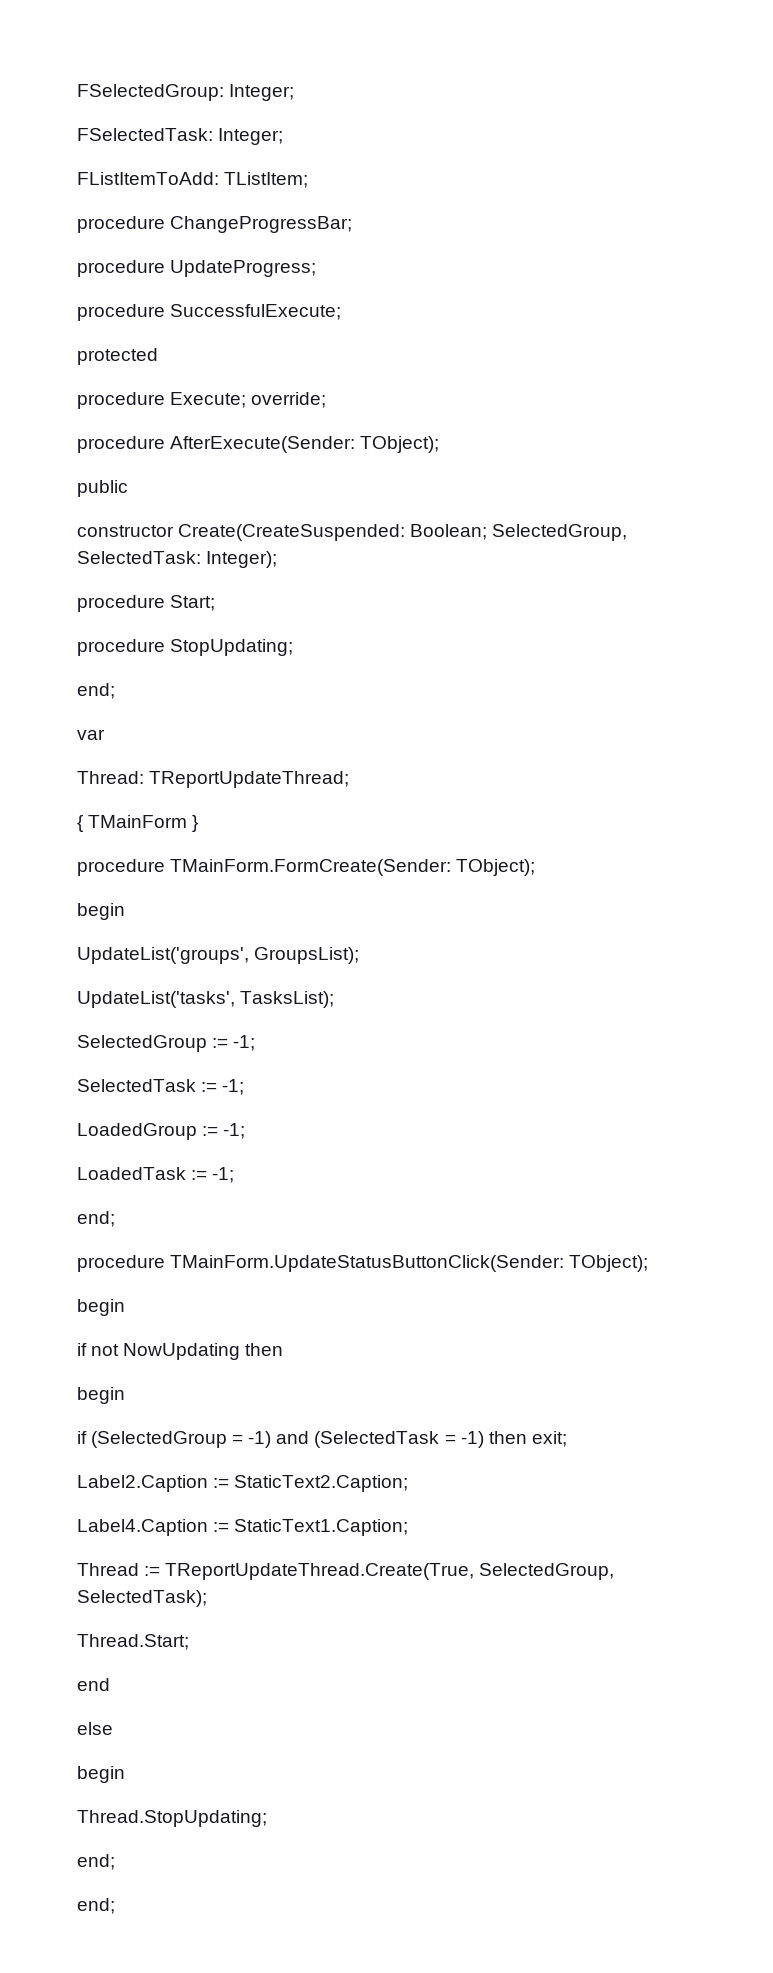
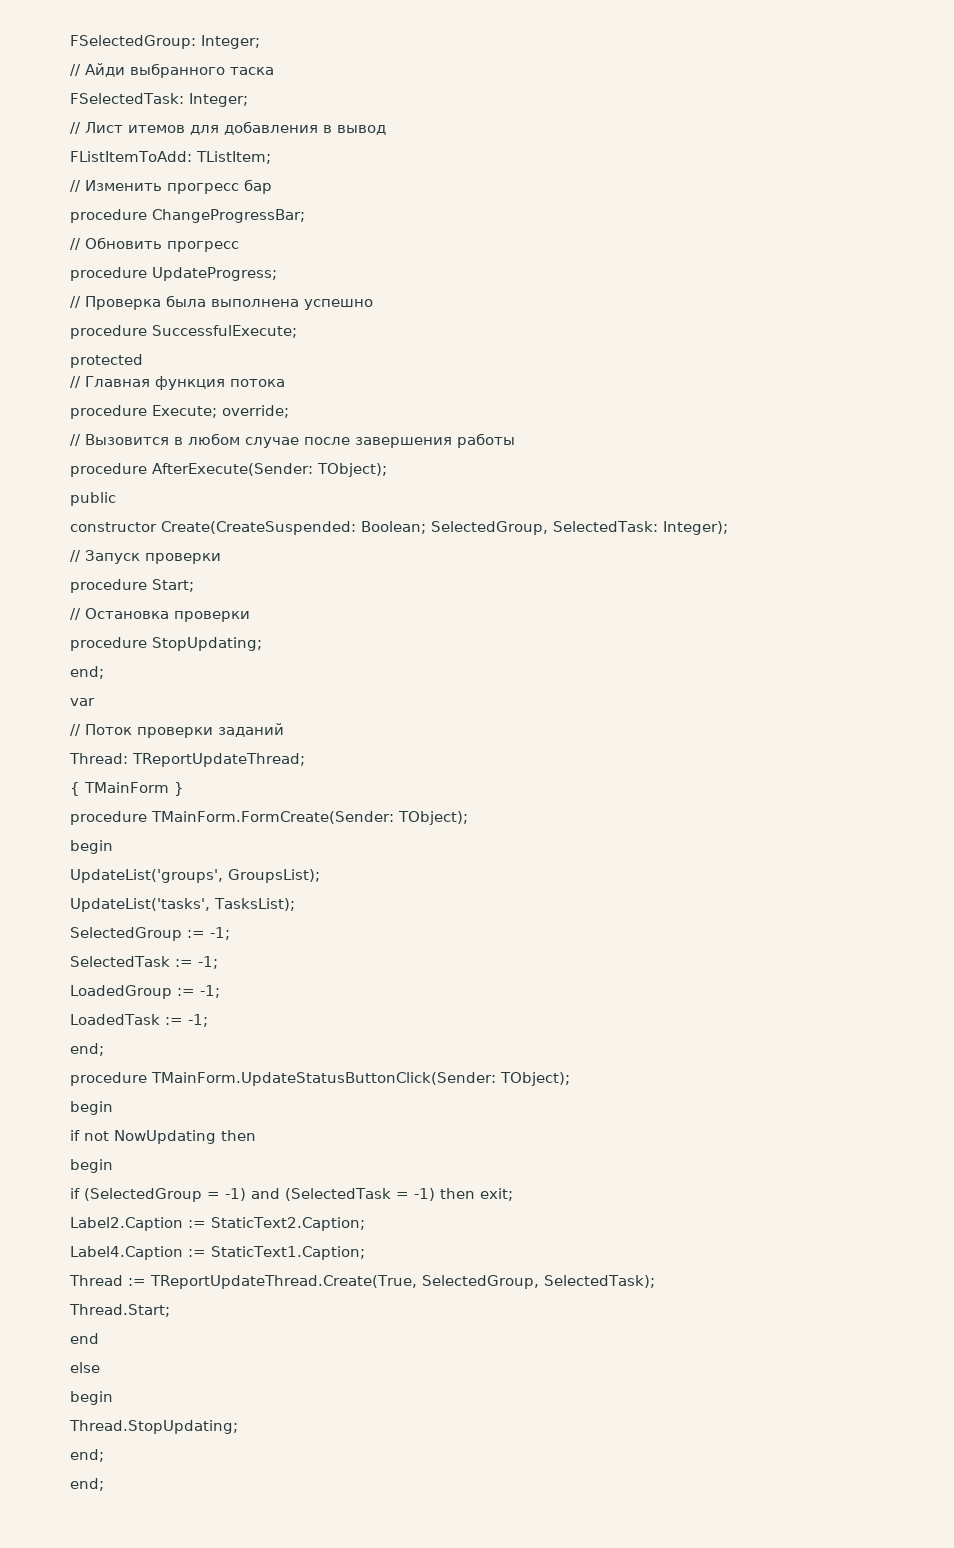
[76,128,283,145] [76,172,308,188] FSelectedTask: Integer; // FListItemToAdd: TListItem; -> [69,63,274,78] [69,93,248,107] [69,121,386,135] [69,151,271,164] [69,179,272,194] // Айди выбранного таска // FSelectedTask: Integer; // // Лист итемов для добавления в вывод // FListItemToAdd: TListItem; // // Изменить прогресс бар
(352, 224) none -> [69,237,239,252] // // Обновить прогресс
(316, 268) none -> [69,295,373,310] // // Проверка была выполнена успешно
(158, 356) none -> [69,376,285,390] // // Главная функция потока
(327, 400) none -> [69,433,515,448] // // Вызовится в любом случае после завершения работы
(277, 559) none -> [69,550,221,564] // // Запуск проверки
(215, 603) none -> [69,608,250,622] // // Остановка проверки
(105, 734) none -> [69,723,284,738] // // Поток проверки заданий

